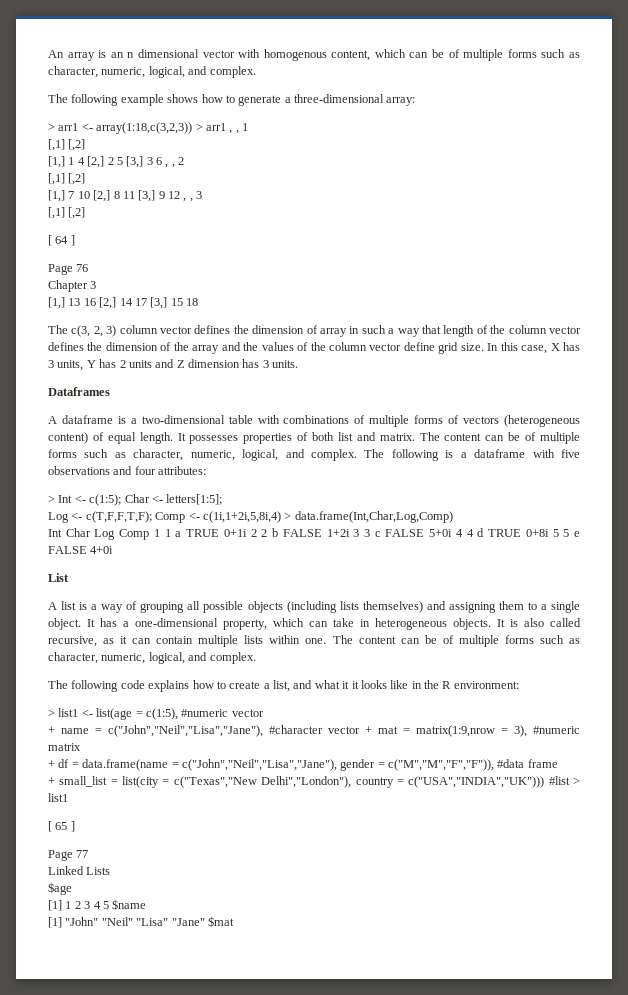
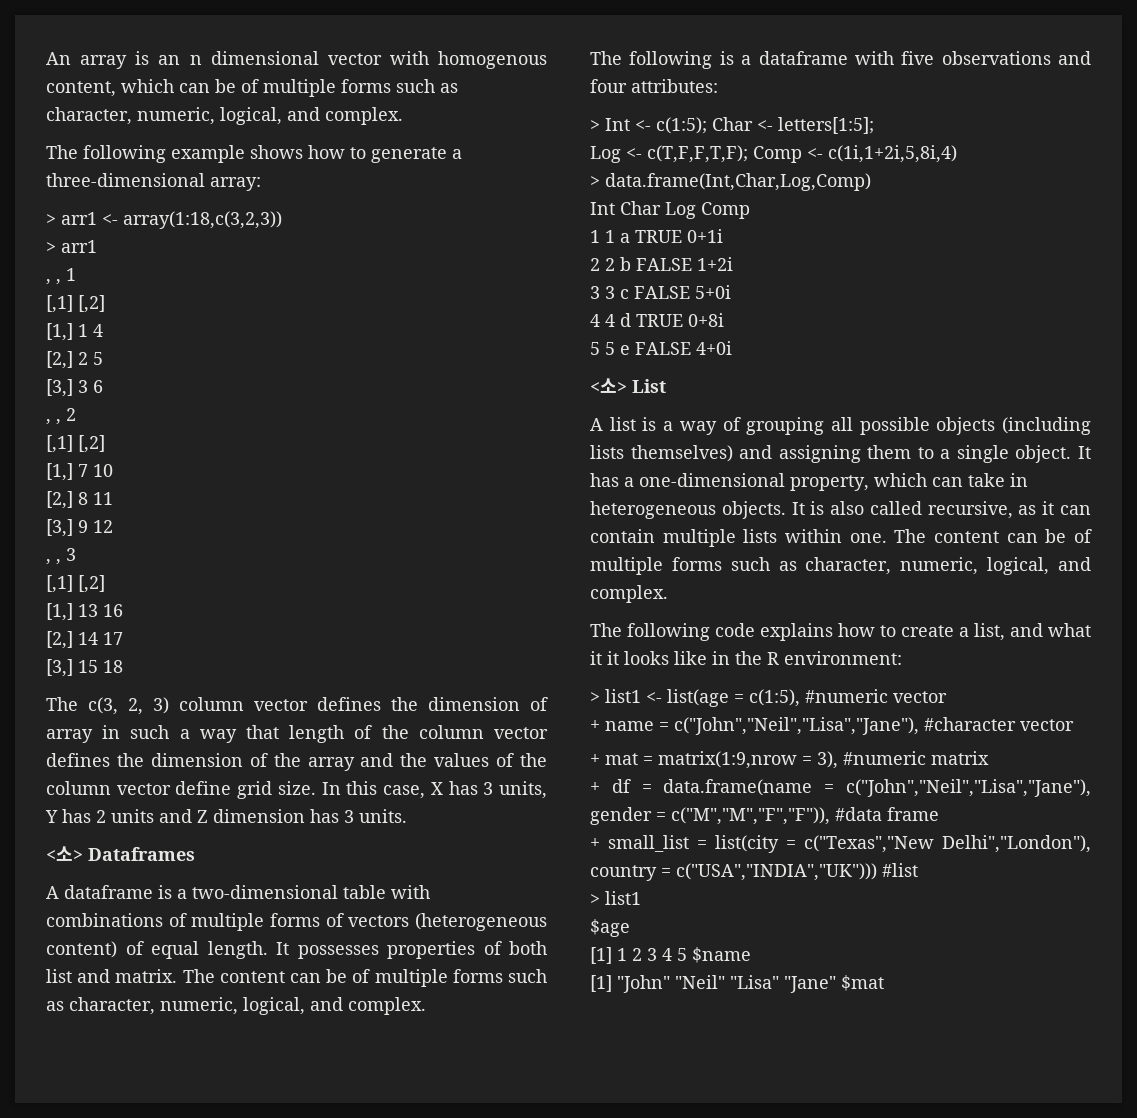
[195,123,226,131] > arr1 -> [46,240,97,253] // > arr1 //
(85, 161) none -> (103, 330) //
(123, 161) none -> (103, 358) //
(162, 161) none -> (103, 386) //
(90, 195) none -> (113, 470) //
(135, 195) none -> (113, 498) //
(180, 195) none -> (113, 526) //
[48,235,75,246] [48,264,89,275] [48,280,97,292] // [ 64 ] // Page 76 // Chapter 3 -> (105, 584) none
(96, 302) none -> (123, 610) //
(147, 302) none -> (123, 638) //
(299, 364) none -> [46,846,83,861] <소>
(357, 455) none -> (426, 1006) //
(281, 517) none -> (957, 154) //
(150, 534) none -> (750, 210) //
(247, 533) none -> (723, 236) //
(350, 533) none -> (733, 264) //
(453, 533) none -> (731, 292) //
(549, 533) none -> (724, 320) //
(114, 550) none -> [590,378,627,393] <소>
(360, 730) none -> (1074, 725) //
[573,777,581,785] [48,793,68,802] [48,821,75,832] [48,850,89,861] [48,866,111,875] > list1 // [ 65 ] // Page 77 // Linked Lists -> [590,891,641,905] // > list1

